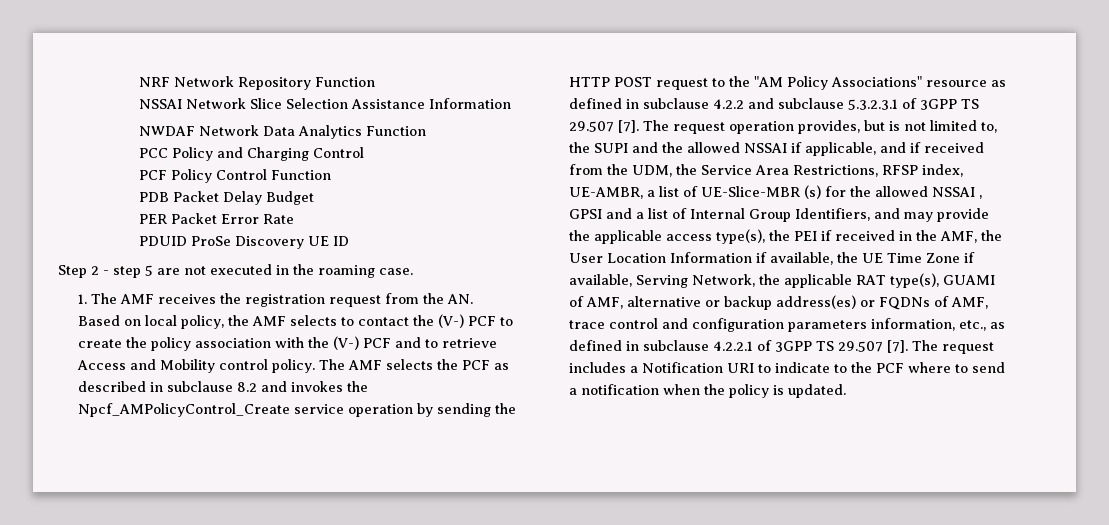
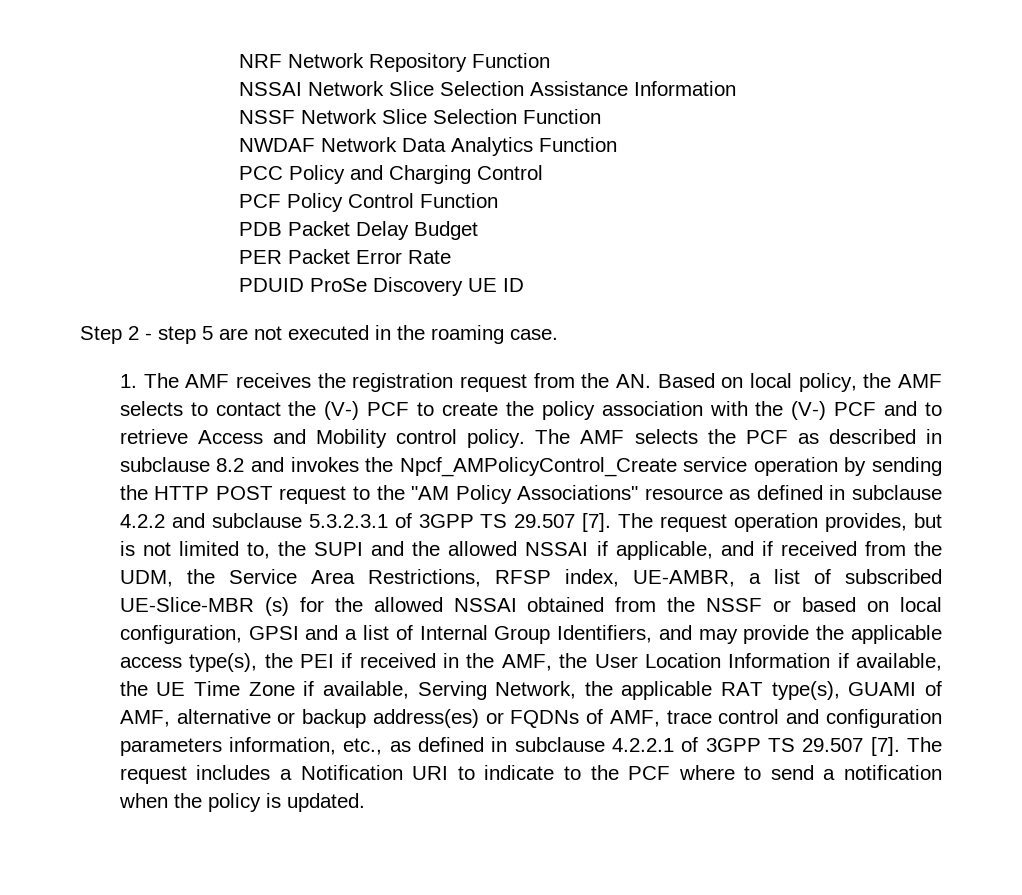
(512, 103) none -> [239,109,602,124] // NSSF Network Slice Selection Function
(699, 191) none -> [845,569,942,584] subscribed
[979,195,983,199] , -> [527,597,942,612] [119,625,242,644] obtained from the NSSF or based on local configuration,

